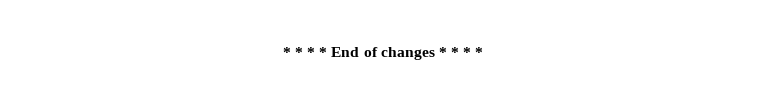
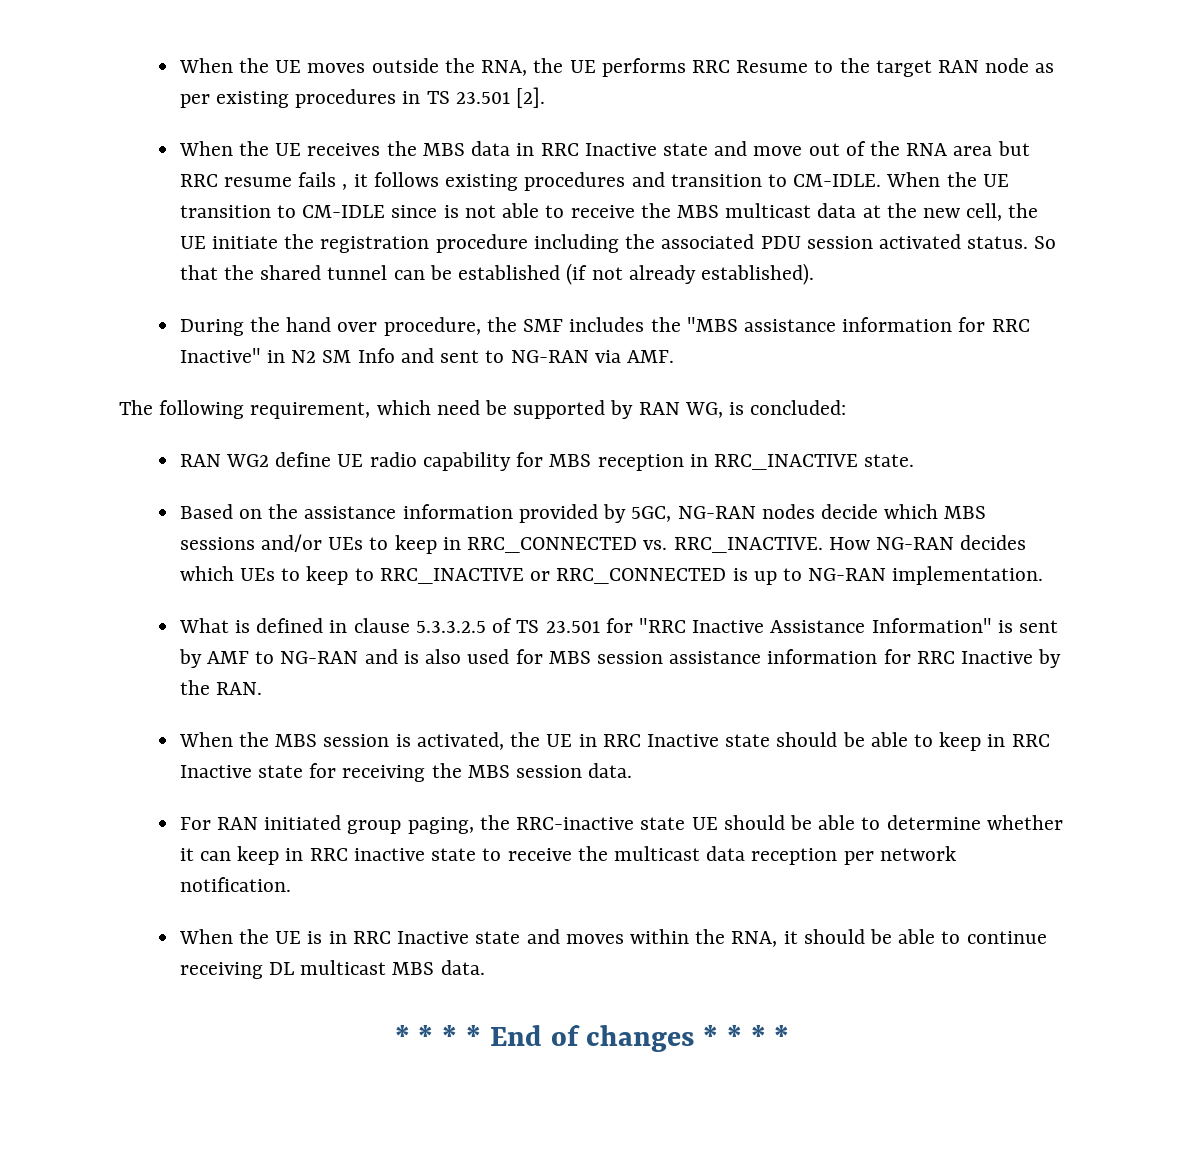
(282, 52) none -> [178,58,1055,77] [179,87,546,108] [178,141,1030,156] [179,172,1009,191] [179,203,1039,221] [179,234,1057,253] [179,263,814,285] [179,317,1030,336] [179,348,674,363] [119,400,847,419] [179,452,915,471] [179,504,987,523] [179,534,1027,554] [179,566,1044,585] [178,618,1058,633] [178,649,1062,668] [179,680,263,695] [178,732,1050,751] [179,763,633,782] [179,815,1063,834] [179,846,956,865] [179,877,291,892] [178,929,1047,947] [179,960,485,979] When the UE moves outside the RNA, the UE performs RRC Resume to the target RAN node as per existing procedures in TS 23.501 [2]. // When the UE receives the MBS data in RRC Inactive state and move out of the RNA area but RRC resume fails , it follows existing procedures and transition to CM-IDLE. When the UE transition to CM-IDLE since is not able to receive the MBS multicast data at the new cell, the UE initiate the registration procedure including the associated PDU session activated status. So that the shared tunnel can be established (if not already established). // During the hand over procedure, the SMF includes the "MBS assistance information for RRC Inactive" in N2 SM Info and sent to NG-RAN via AMF. // The following requirement, which need be supported by RAN WG, is concluded: // RAN WG2 define UE radio capability for MBS reception in RRC_INACTIVE state. // Based on the assistance information provided by 5GC, NG-RAN nodes decide which MBS sessions and/or UEs to keep in RRC_CONNECTED vs. RRC_INACTIVE. How NG-RAN decides which UEs to keep to RRC_INACTIVE or RRC_CONNECTED is up to NG-RAN implementation. // What is defined in clause 5.3.3.2.5 of TS 23.501 for "RRC Inactive Assistance Information" is sent by AMF to NG-RAN and is also used for MBS session assistance information for RRC Inactive by the RAN. // When the MBS session is activated, the UE in RRC Inactive state should be able to keep in RRC Inactive state for receiving the MBS session data. // For RAN initiated group paging, the RRC-inactive state UE should be able to determine whether it can keep in RRC inactive state to receive the multicast data reception per network notification. // When the UE is in RRC Inactive state and moves within the RNA, it should be able to continue receiving DL multicast MBS data. //

